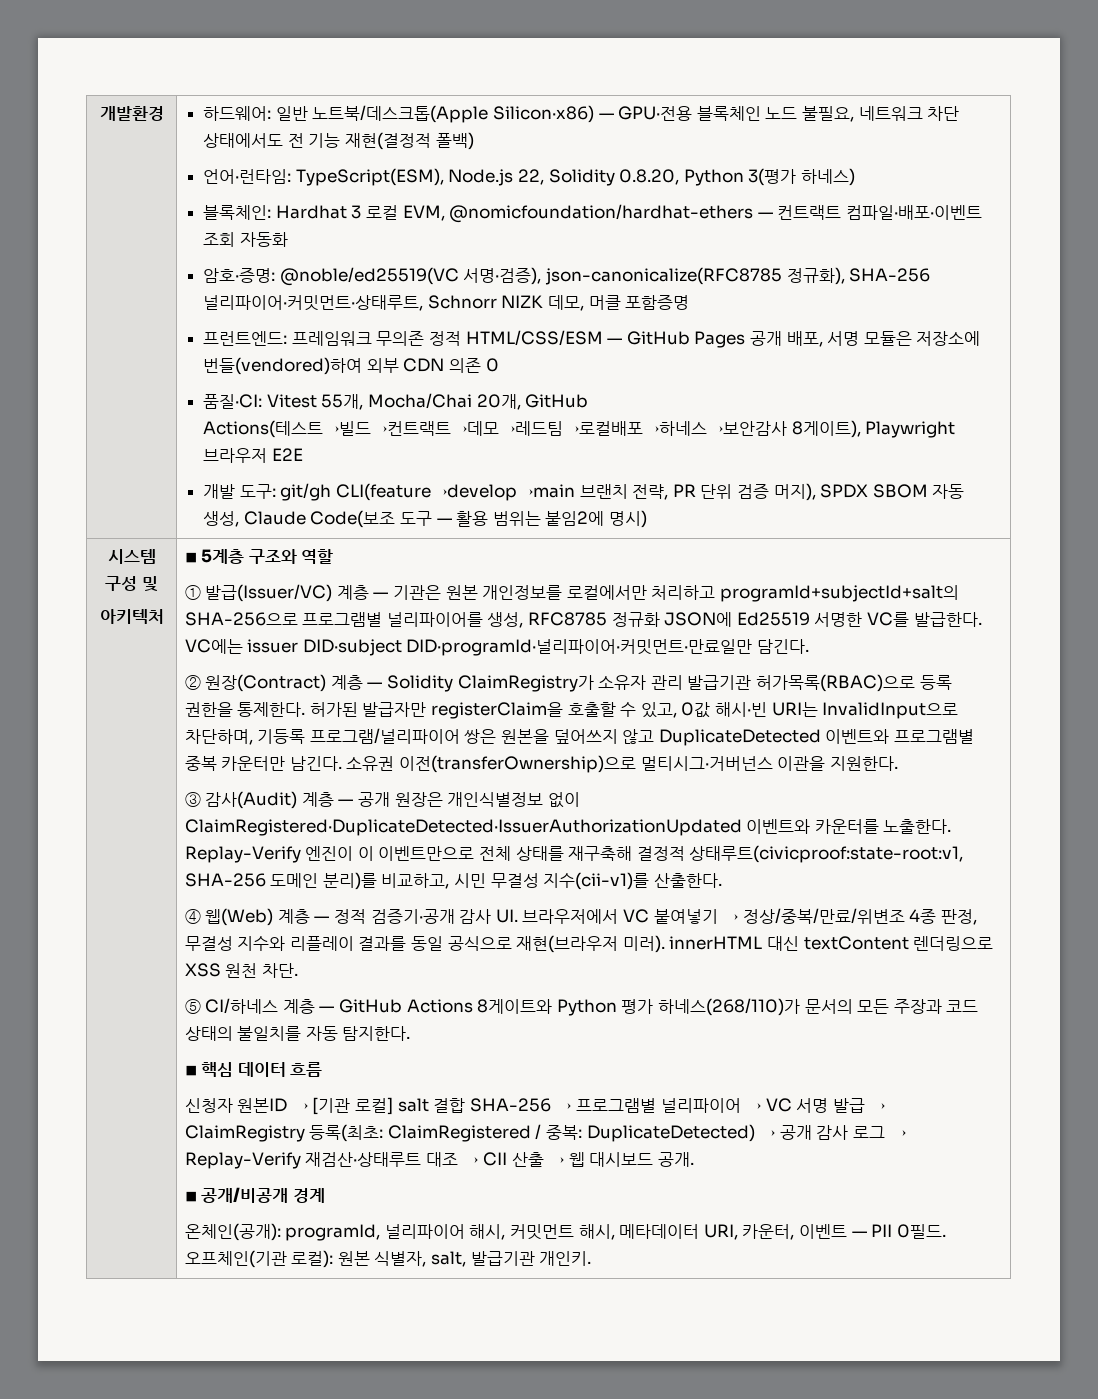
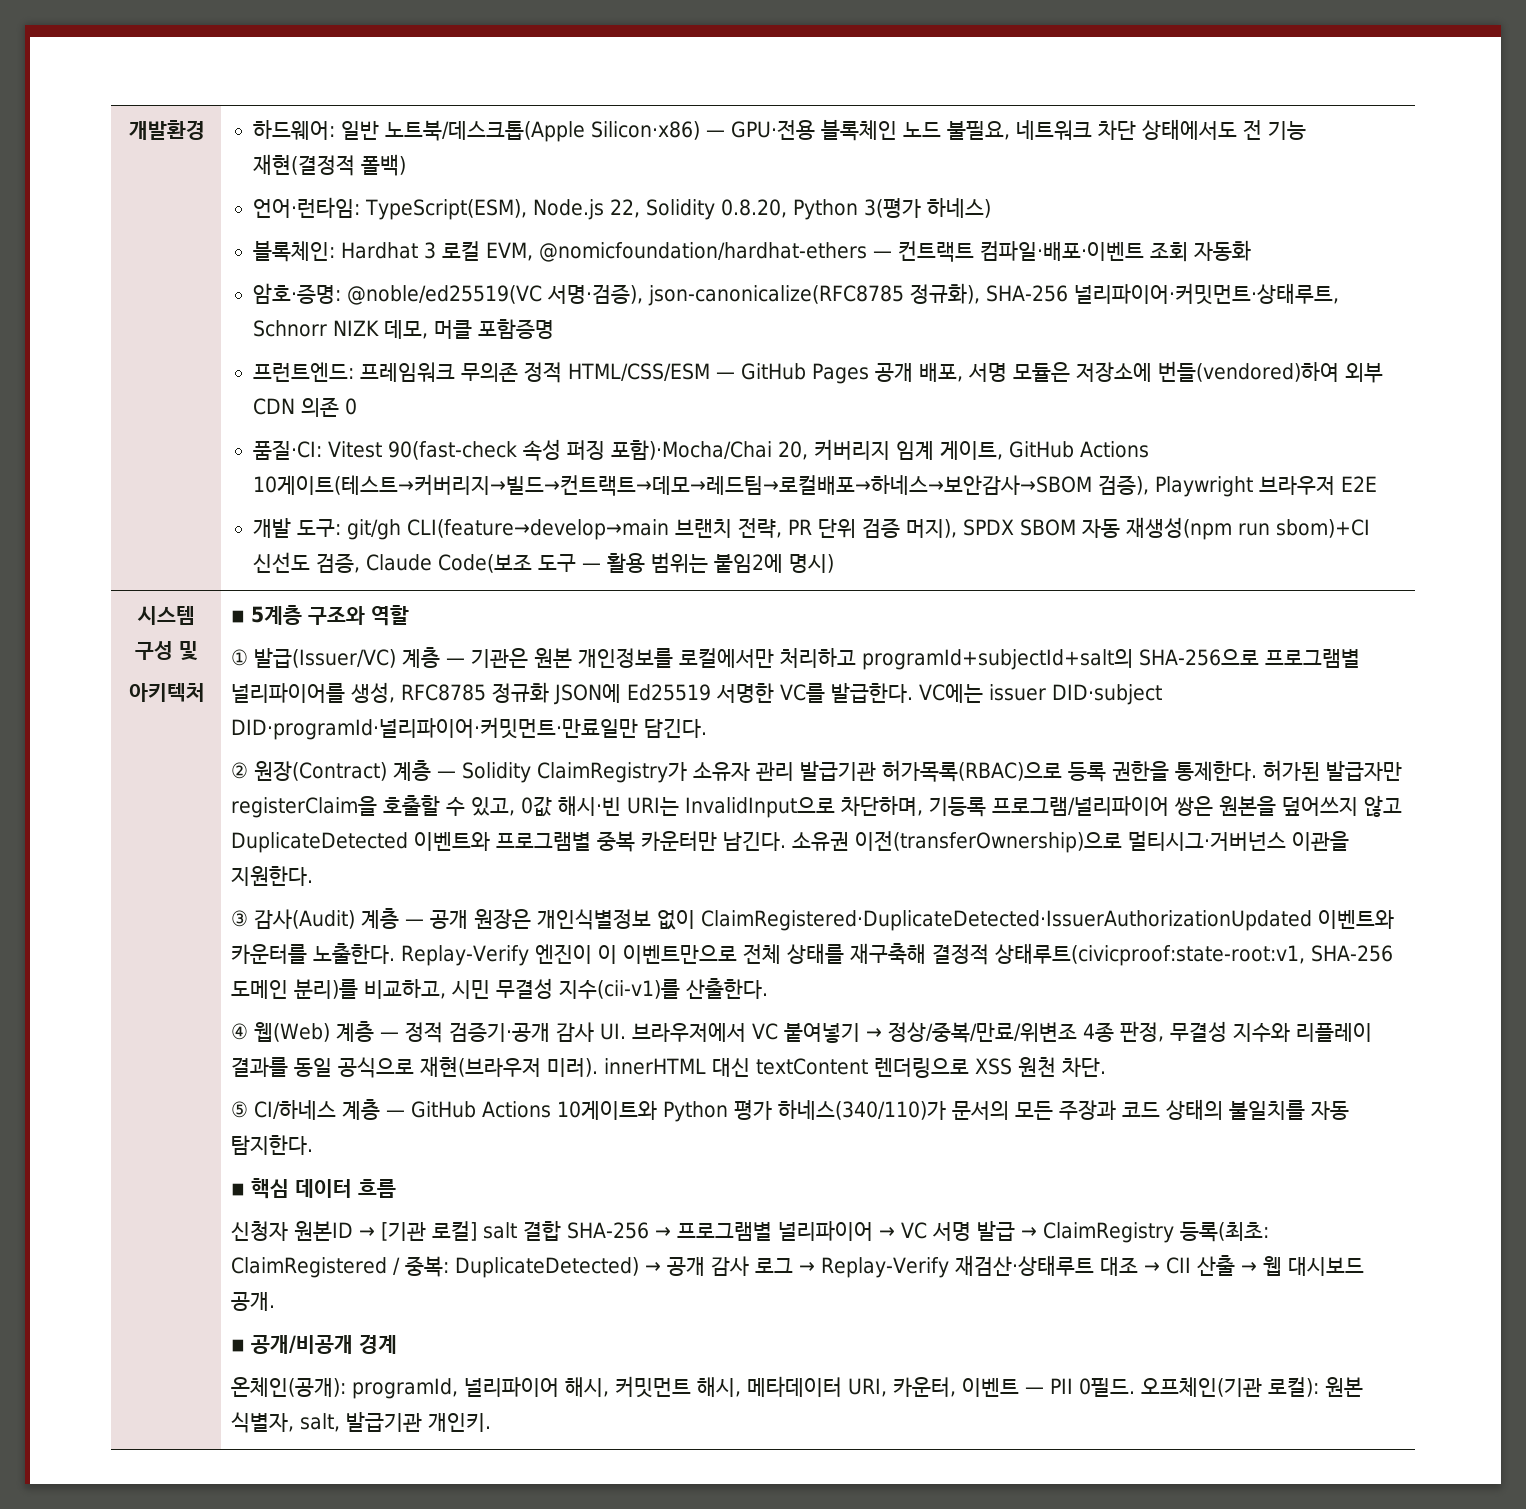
[321,393,589,410] [203,420,861,438] 55개, Mocha/Chai 20개, GitHub Actions(테스트→빌드→컨트랙트→데모→레드팀→로컬배포→하네스→보안감사 8게이트), -> [388,439,1150,461] [253,474,1150,496] 90(fast-check 속성 퍼징 포함)·Mocha/Chai 20, 커버리지 임계 게이트, GitHub Actions 10게이트(테스트→커버리지→빌드→컨트랙트→데모→레드팀→로컬배포→하네스→보안감사→SBOM 검증),
[203,511,240,527] 생성, -> [1126,517,1371,540] [253,552,361,573] 재생성(npm run sbom)+CI 신선도 검증,
[477,999,553,1014] 8게이트와 -> [556,1100,657,1120] 10게이트와
[657,998,800,1016] 하네스(268/110)가 -> [777,1100,946,1120] 하네스(340/110)가

